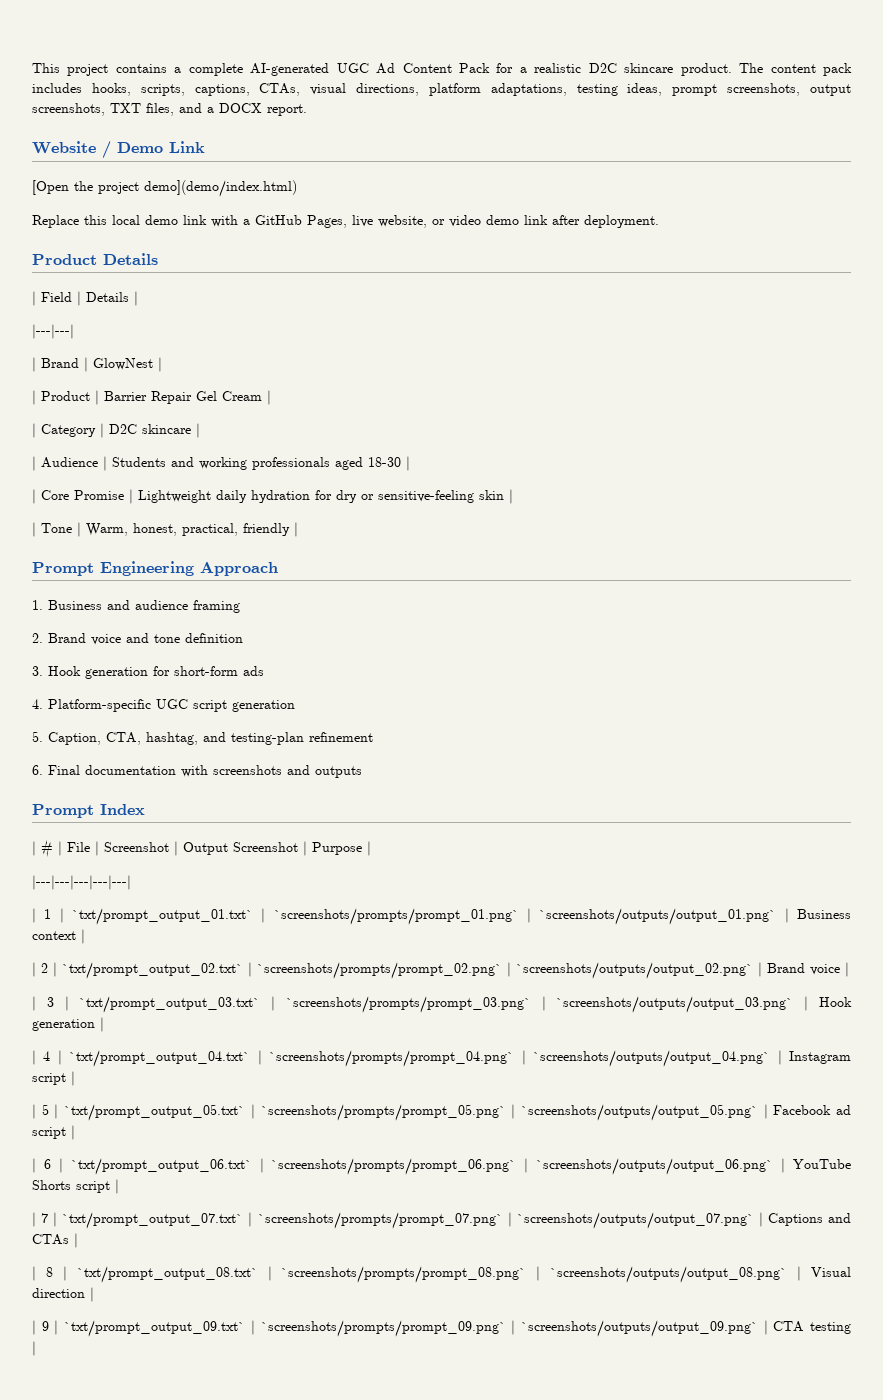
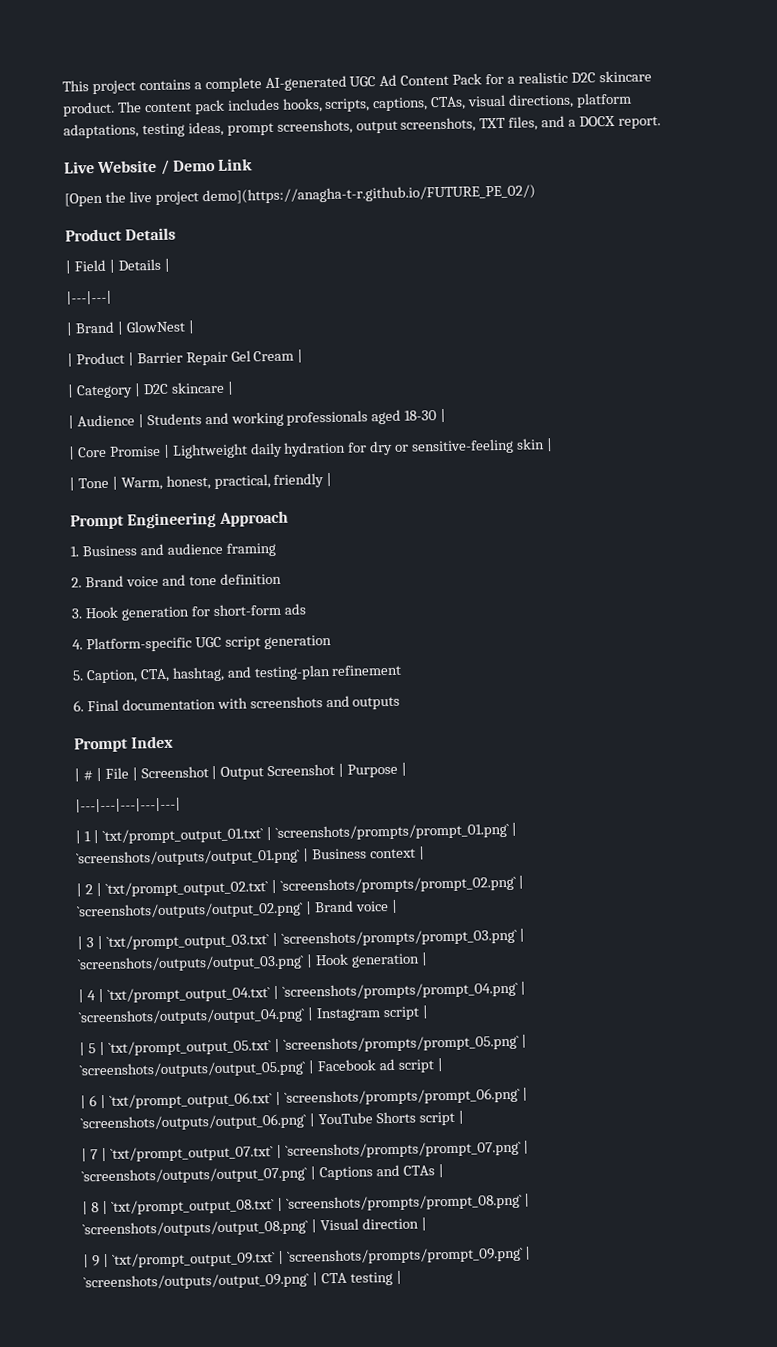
(307, 110) none -> [64,161,95,174] Live
[98,180,297,197] [32,215,659,228] project demo](demo/index.html) // Replace this local demo link with a GitHub Pages, live website, or video demo link after deployment. -> [128,184,536,206] live project demo](https://anagha-t-r.github.io/FUTURE_PE_02/)

